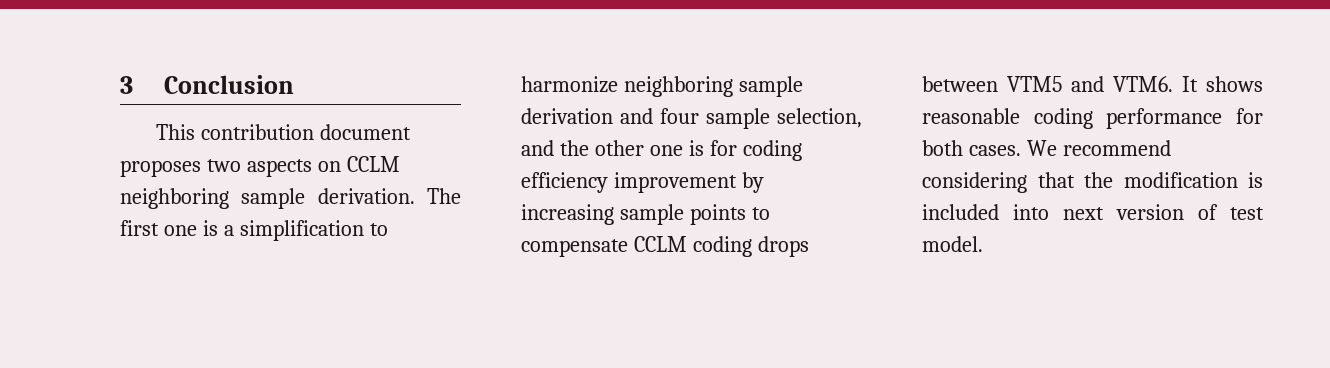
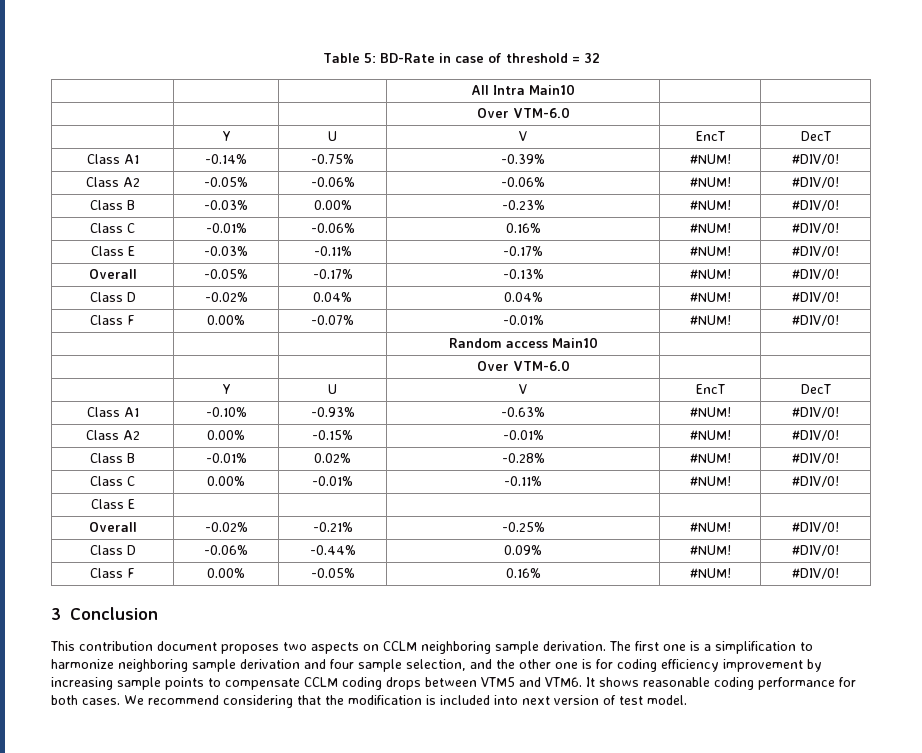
(120, 85) none -> [322,53,600,63] [471,84,575,95] [476,107,570,118] [221,131,231,141] [328,131,337,141] [519,131,527,141] [695,131,725,141] [800,131,831,141] [86,154,139,164] [205,154,247,164] [311,154,354,164] [501,154,545,164] [689,154,731,164] [792,154,839,165] [85,177,140,187] [204,177,248,187] [310,177,355,187] [501,177,545,187] [689,177,731,187] [792,177,839,188] [90,200,135,210] [204,200,248,210] [313,200,352,210] [501,200,545,210] [689,200,731,210] [792,200,839,211] [90,223,135,233] [205,223,247,233] [310,223,355,233] [505,223,541,233] [689,223,731,233] [792,223,839,234] [90,246,135,256] [204,246,248,256] [313,246,352,256] [503,246,543,256] [689,246,731,256] [792,246,839,257] [88,269,137,279] [204,269,248,279] [312,269,353,279] [502,269,544,279] [689,269,731,279] [792,269,839,280] [89,292,136,302] [204,292,248,302] [313,292,352,302] [503,292,543,302] [689,292,731,302] [792,292,839,303] [90,315,135,325] [207,315,245,325] [311,315,354,325] [502,315,544,325] [689,315,731,325] [792,315,839,326] [448,337,598,348] [476,360,570,371] [221,384,231,394] [328,384,337,394] [519,384,527,394] [695,384,725,394] [800,384,831,394] [86,407,139,417] [205,407,247,417] [310,407,355,417] [501,407,545,417] [689,407,731,417] [792,407,839,418] [85,430,140,440] [207,430,245,440] [312,430,353,440] [502,430,544,440] [689,430,731,440] [792,430,839,441] [90,453,135,463] [205,453,247,463] [314,453,351,463] [501,453,545,463] [689,453,731,463] [792,453,839,464] [90,476,135,486] [207,476,245,486] [312,476,353,486] [504,476,542,486] [689,476,731,486] [792,476,839,487] [90,499,135,509] [88,522,137,532] [204,522,248,532] [312,522,353,532] [501,522,545,532] [689,522,731,532] [792,522,839,533] [89,545,136,555] [204,545,248,555] [309,545,356,555] [504,545,542,555] [689,545,731,555] [792,545,839,556] [90,568,135,578] [207,568,245,578] [310,568,355,578] [505,568,541,578] [689,568,731,578] [792,568,839,579] Table 5: BD-Rate in case of threshold = 32 // | | | All Intra Main10 | | // | | | Over VTM-6.0 | | // | Y | U | V | EncT | DecT // Class A1 | -0.14% | -0.75% | -0.39% | #NUM! | #DIV/0! // Class A2 | -0.05% | -0.06% | -0.06% | #NUM! | #DIV/0! // Class B | -0.03% | 0.00% | -0.23% | #NUM! | #DIV/0! // Class C | -0.01% | -0.06% | 0.16% | #NUM! | #DIV/0! // Class E | -0.03% | -0.11% | -0.17% | #NUM! | #DIV/0! // Overall | -0.05% | -0.17% | -0.13% | #NUM! | #DIV/0! // Class D | -0.02% | 0.04% | 0.04% | #NUM! | #DIV/0! // Class F | 0.00% | -0.07% | -0.01% | #NUM! | #DIV/0! // | | | Random access Main10 | | // | | | Over VTM-6.0 | | // | Y | U | V | EncT | DecT // Class A1 | -0.10% | -0.93% | -0.63% | #NUM! | #DIV/0! // Class A2 | 0.00% | -0.15% | -0.01% | #NUM! | #DIV/0! // Class B | -0.01% | 0.02% | -0.28% | #NUM! | #DIV/0! // Class C | 0.00% | -0.01% | -0.11% | #NUM! | #DIV/0! // Class E | | | | | // Overall | -0.02% | -0.21% | -0.25% | #NUM! | #DIV/0! // Class D | -0.06% | -0.44% | 0.09% | #NUM! | #DIV/0! // Class F | 0.00% | -0.05% | 0.16% | #NUM! | #DIV/0! //

